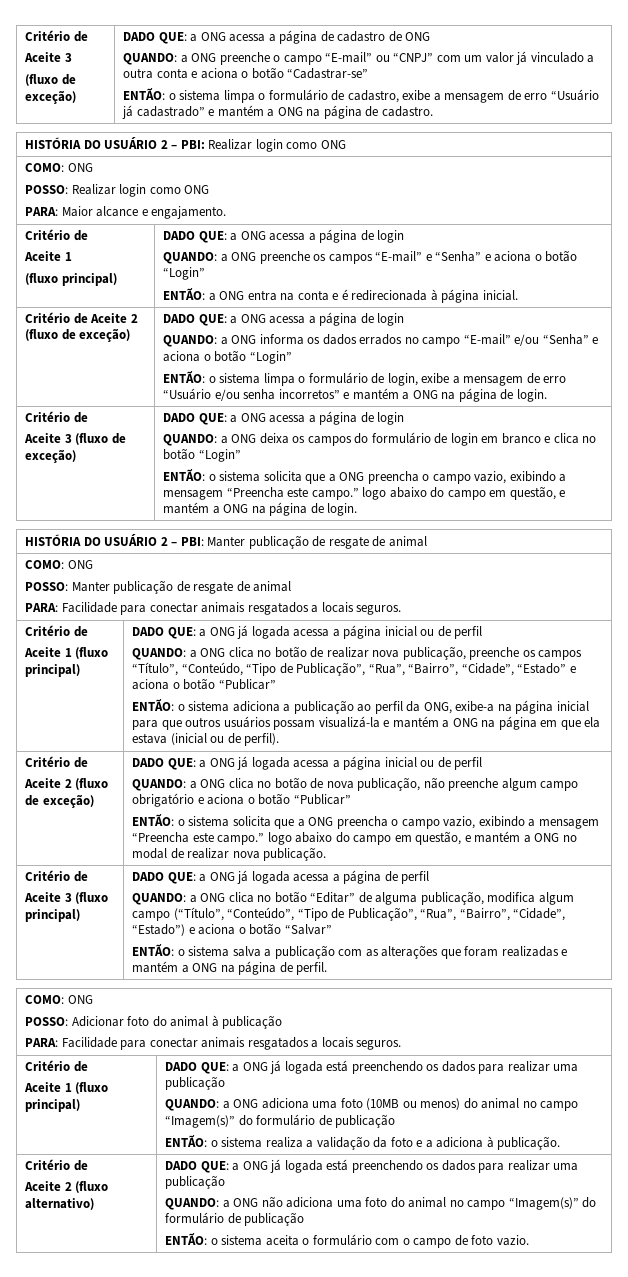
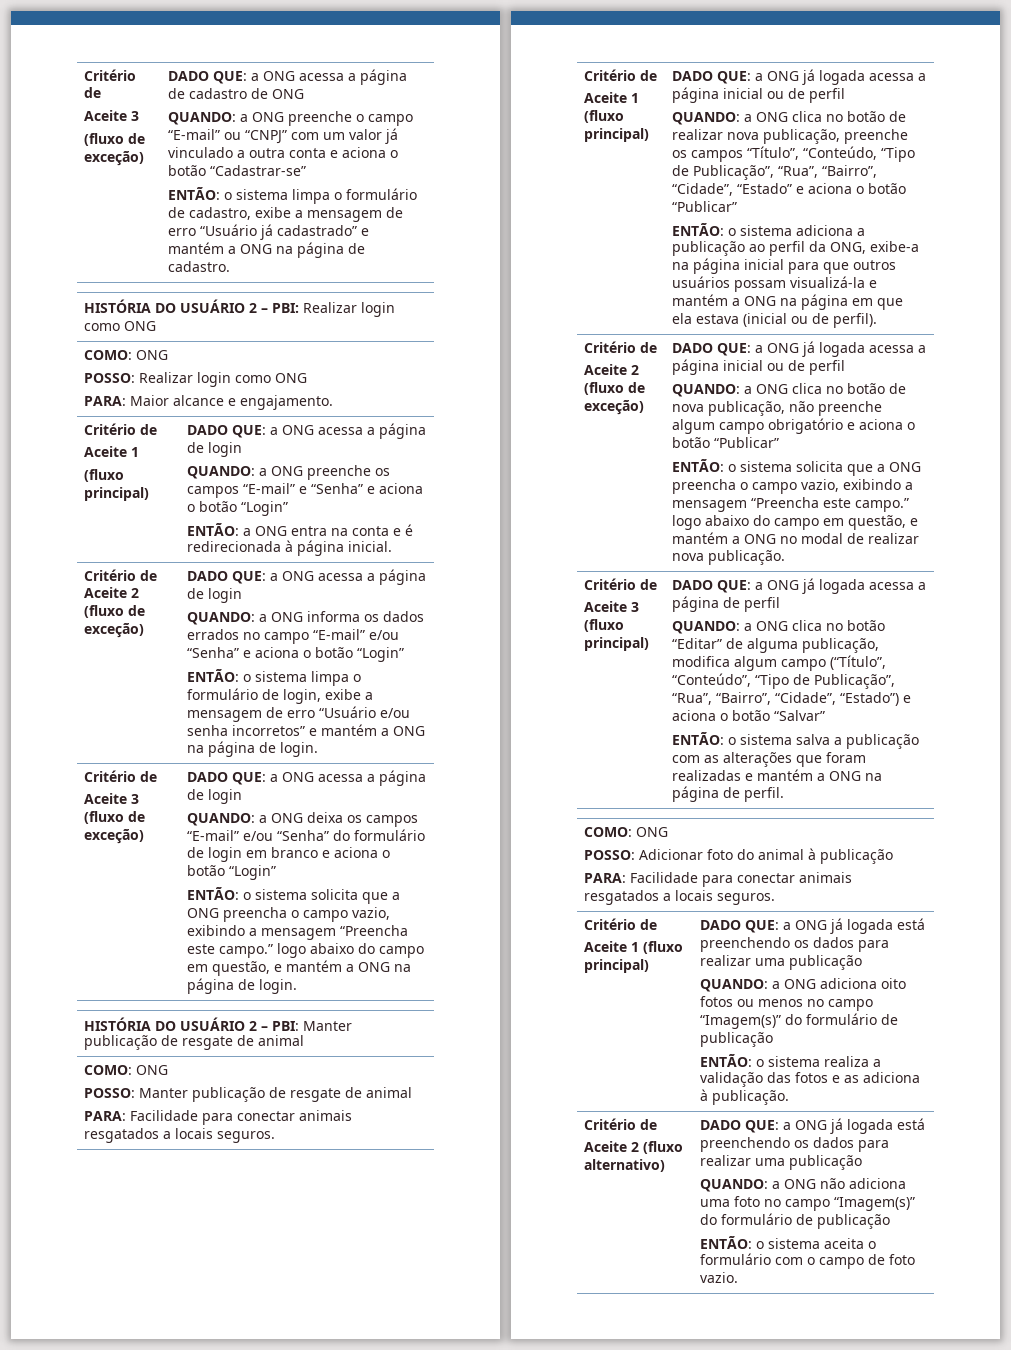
(352, 441) none -> [187,830,330,841] “E-mail” e/ou “Senha”
[553,433,597,444] clica no -> [334,847,391,858] aciona o
[312,1098,520,1110] uma foto (10MB ou menos) do animal -> [881,978,907,989] [700,996,804,1007] oito fotos ou menos
[373,1137,433,1148] da foto e a -> [767,1072,860,1083] das fotos e as
[390,1197,447,1208] do animal -> (761, 1201) none

